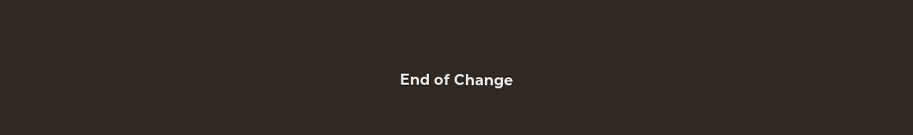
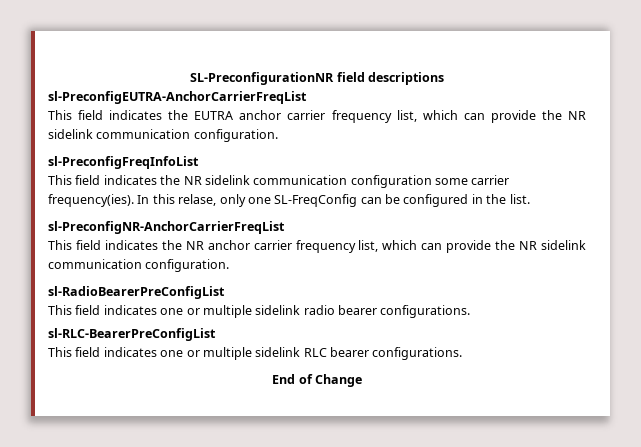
(399, 79) none -> [190,72,444,85] [48,91,307,104] [48,110,587,123] [48,129,278,142] [48,156,199,169] [48,175,510,188] [48,194,530,207] [48,221,285,234] [48,240,586,253] [48,259,230,272] [48,286,225,299] [48,305,471,318] [48,328,216,341] [48,347,463,360] SL-PreconfigurationNR field descriptions // sl-PreconfigEUTRA-AnchorCarrierFreqList // This field indicates the EUTRA anchor carrier frequency list, which can provide the NR sidelink communication configuration. // sl-PreconfigFreqInfoList // This field indicates the NR sidelink communication configuration some carrier frequency(ies). In this relase, only one SL-FreqConfig can be configured in the list. // sl-PreconfigNR-AnchorCarrierFreqList // This field indicates the NR anchor carrier frequency list, which can provide the NR sidelink communication configuration. // sl-RadioBearerPreConfigList // This field indicates one or multiple sidelink radio bearer configurations. // sl-RLC-BearerPreConfigList // This field indicates one or multiple sidelink RLC bearer configurations. //

